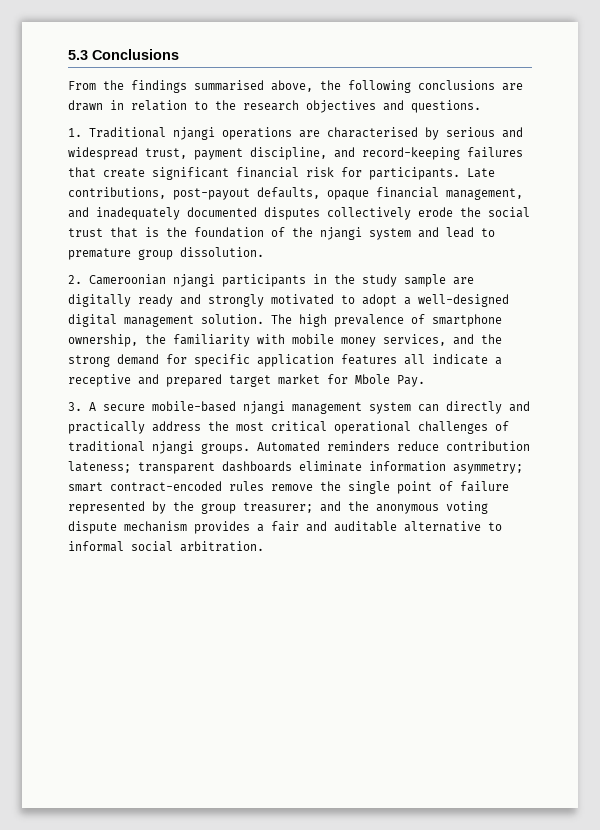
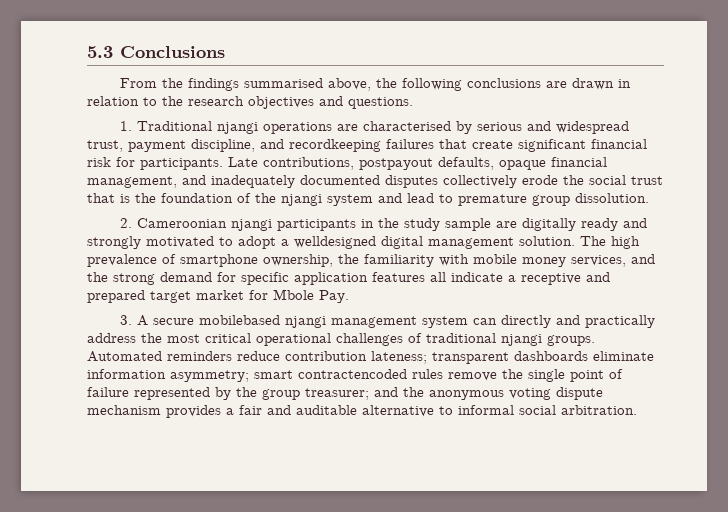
[362,147,460,160] record-keeping -> [289,139,381,152] recordkeeping
[173,188,250,200] post-payout -> [359,158,433,170] postpayout
[418,294,509,307] well-designed -> [294,236,376,249] welldesigned
[152,401,236,412] mobile-based -> [199,315,281,325] mobilebased
[110,481,222,492] contract-encoded -> [298,369,407,379] contractencoded

